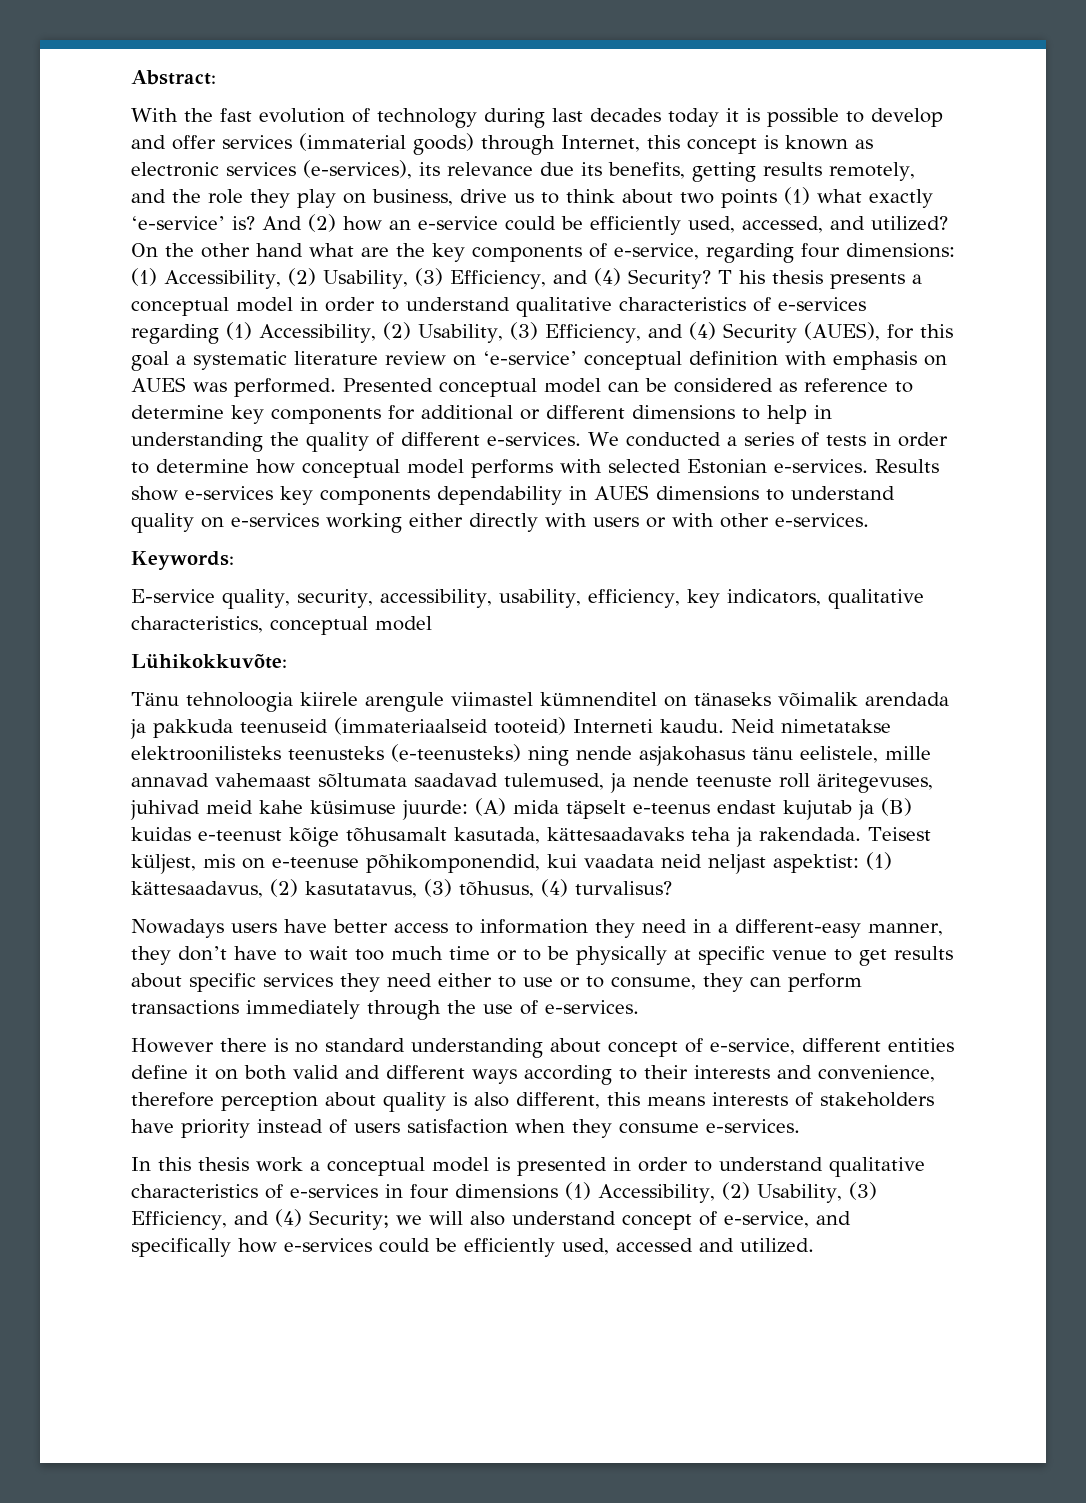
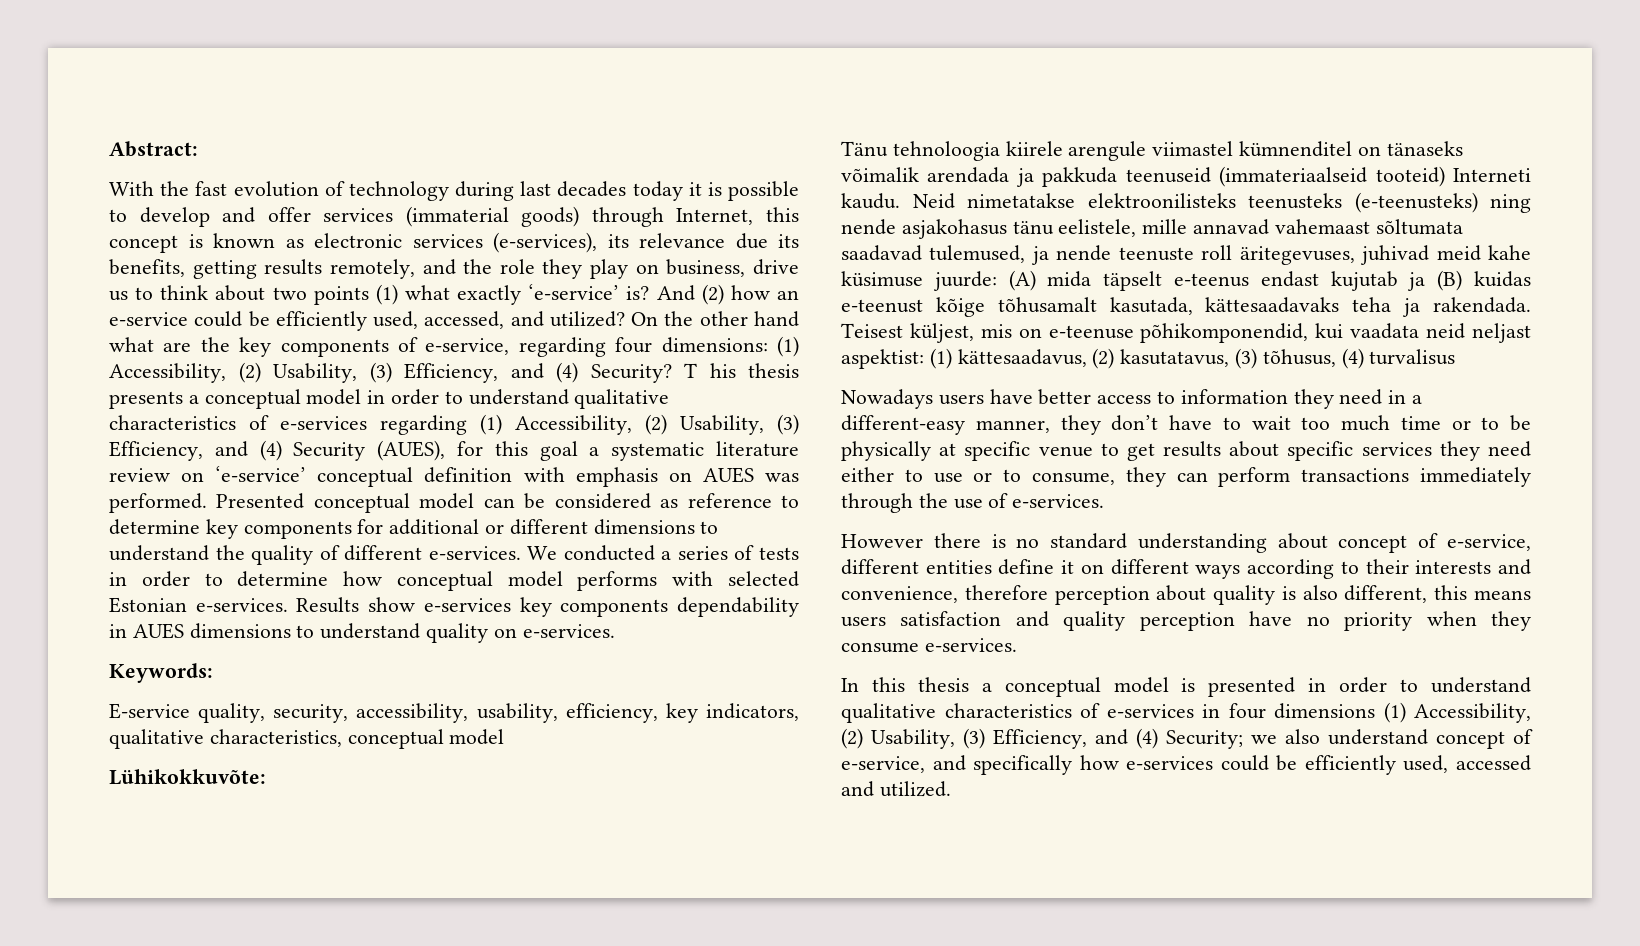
[767,405,832,424] [131,432,263,452] help in understanding -> [109,545,209,561] understand
[231,513,769,533] e-services working either directly with users or with other -> (517, 633) none
[575,881,672,895] turvalisus? -> [1369,349,1456,365] turvalisus
[244,1065,380,1080] both valid and -> (1104, 569) none
[712,1092,934,1107] [131,1119,508,1138] interests of stakeholders have priority instead of users satisfaction -> [841,611,1413,631] users satisfaction and quality perception have no priority
[256,1157,303,1172] work -> (969, 684) none
[428,1211,463,1225] will -> (1277, 739) none

